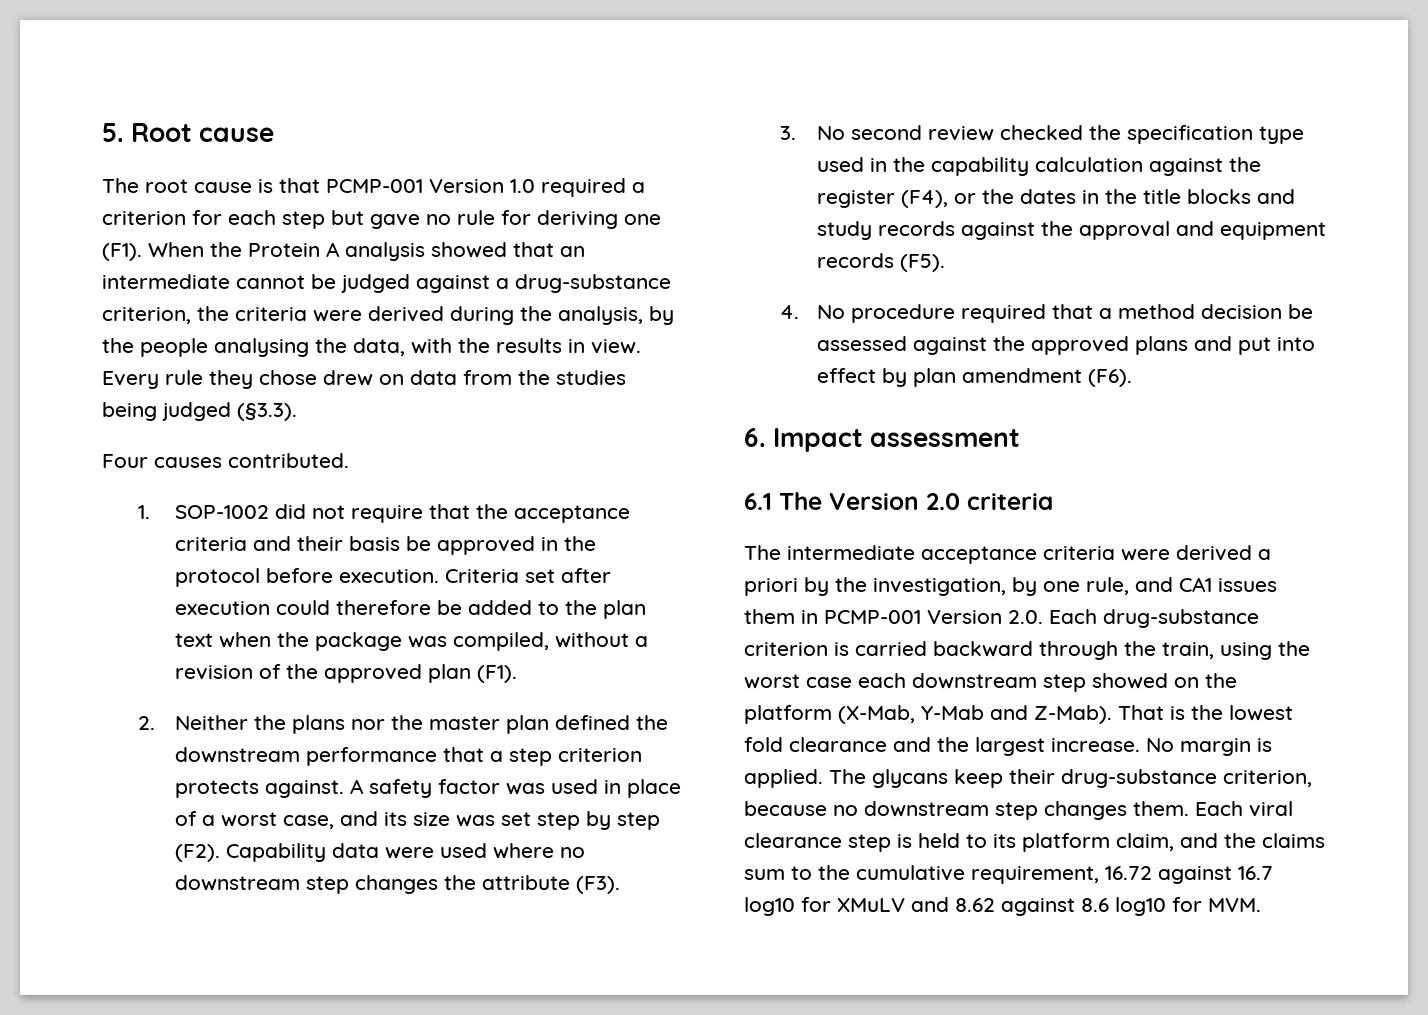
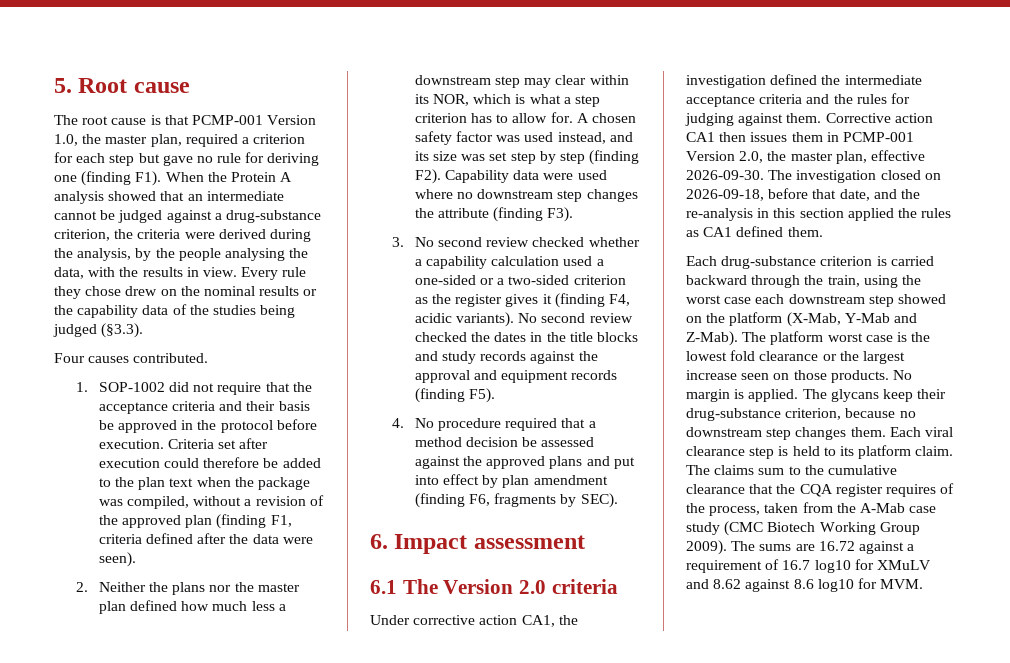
[510,179,535,193] 1.0 -> [54,134,182,147] 1.0, the master plan,
[102,243,142,261] (F1). -> [81,171,162,186] (finding F1).
[410,370,512,385] data from -> [180,286,318,296] [54,304,187,318] the nominal results or the capability data of
[476,665,517,683] (F1). -> [216,514,292,529] [98,533,313,544] [98,552,136,567] (finding F1, criteria defined after the data were seen).
[635,715,668,730] [174,747,642,766] [174,779,681,798] [174,811,334,829] the downstream performance that a step criterion protects against. A safety factor was used in place of a worst case, -> [181,601,286,611] [414,75,629,88] [414,94,600,107] [414,112,636,123] [414,131,606,145] how much less a downstream step may clear within its NOR, which is what a step criterion has to allow for. A chosen safety factor was used instead,
[174,844,220,862] (F2). -> [589,150,640,165] [414,169,441,184] (finding F2).
[575,876,620,894] (F3). -> [493,207,574,222] (finding F3).
[1088,125,1304,144] [816,157,1261,176] [816,190,976,208] the specification type used in the capability calculation against the register (F4), or -> [588,237,640,247] [414,256,604,269] [414,275,626,285] [414,293,630,308] [414,312,633,327] [414,332,467,342] whether a capability calculation used a one-sided or a two-sided criterion as the register gives it (finding F4, acidic variants). No second review checked
[899,254,945,272] (F5). -> [414,388,496,403] (finding F5).
[1087,369,1132,387] (F6). -> [414,493,618,508] (finding F6, fragments by SEC).
[744,545,1271,564] [744,577,1212,596] The intermediate acceptance criteria were derived a priori by the investigation, by one rule, and CA1 -> [370,615,578,627] [686,74,922,88] [686,93,910,107] [685,113,933,126] [686,132,747,142] Under corrective action CA1, the investigation defined the intermediate acceptance criteria and the rules for judging against them. Corrective action CA1 then
[1008,610,1043,624] 2.0. -> [739,150,925,164] [686,170,941,183] [686,188,920,201] [686,208,952,221] [686,226,823,237] 2.0, the master plan, effective 2026-09-30. The investigation closed on 2026-09-18, before that date, and the re-analysis in this section applied the rules as CA1 defined them. //
[1118,705,1164,720] That -> [742,331,893,345] The platform worst case
[893,737,931,752] and -> [822,354,837,361] or
[1051,738,1140,752] increase. -> [686,370,889,383] increase seen on those products.
[1116,833,1256,851] claim, and the -> [915,446,954,456] [686,465,710,475] claim. The
[971,866,1232,884] requirement, 16.72 against -> [686,483,955,497] [686,502,937,516] [686,521,920,536] [686,540,915,555] [686,559,780,573] clearance that the CQA register requires of the process, taken from the A-Mab case study (CMC Biotech Working Group 2009). The sums are 16.72 against a requirement of

